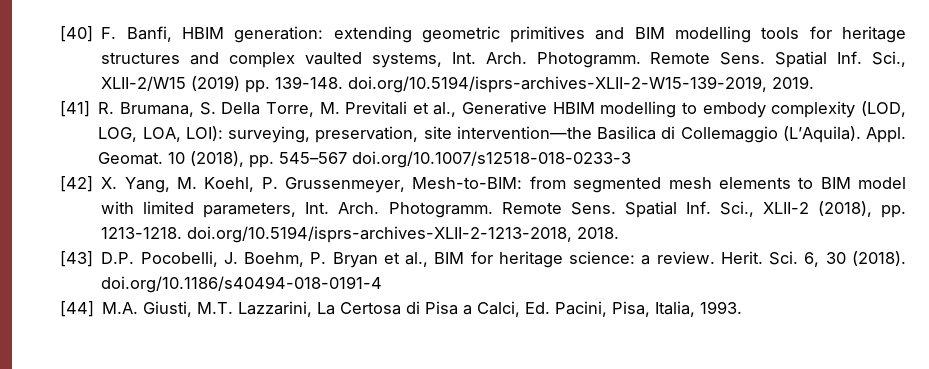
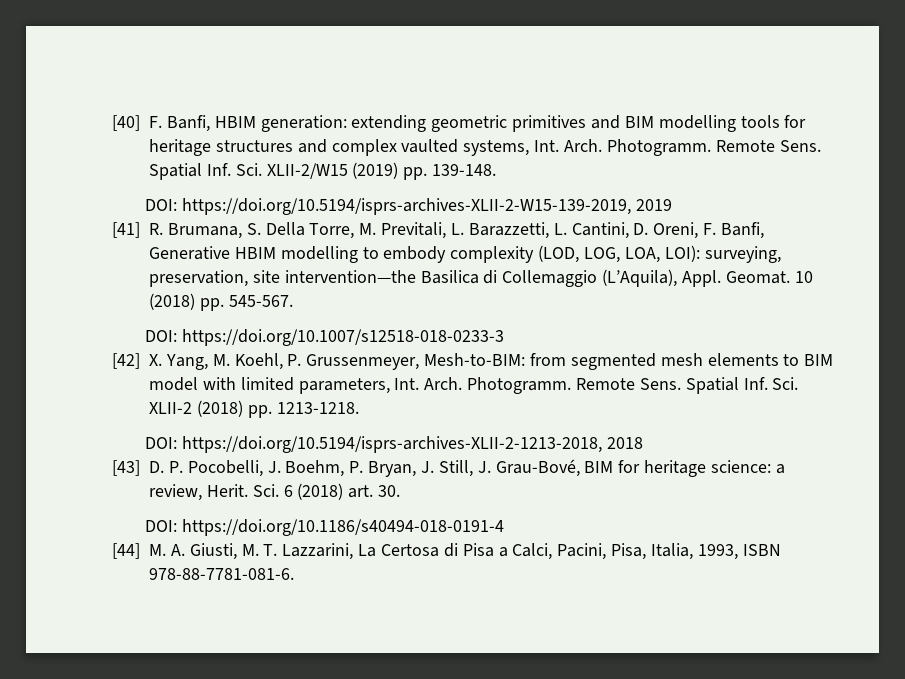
[872,51,907,67] Sci., -> [235,163,262,176] Sci.
[348,76,815,93] doi.org/10.5194/isprs-archives-XLII-2-W15-139-2019, 2019. -> [145,198,673,215] // DOI: https://doi.org/10.5194/isprs-archives-XLII-2-W15-139-2019, 2019
[345,101,457,117] Previtali et al., -> [381,222,765,239] Previtali, L. Barazzetti, L. Cantini, D. Oreni, F. Banfi,
[782,126,861,143] (L’Aquila). -> [602,269,678,287] (L’Aquila),
[190,151,632,168] (2018), pp. 545–567 doi.org/10.1007/s12518-018-0233-3 -> [149,293,293,311] [145,329,505,346] (2018) pp. 545-567. // DOI: https://doi.org/10.1007/s12518-018-0233-3
[719,201,872,217] Sci., XLII-2 (2018), -> [772,377,799,390] [149,400,243,417] Sci. XLII-2 (2018)
[187,226,620,243] doi.org/10.5194/isprs-archives-XLII-2-1213-2018, 2018. -> [145,436,644,453] // DOI: https://doi.org/10.5194/isprs-archives-XLII-2-1213-2018, 2018
[101,252,135,264] D.P. -> [149,461,183,473] D. P.
[332,252,429,268] Bryan et al., -> [368,459,580,477] Bryan, J. Still, J. Grau-Bové,
[656,251,715,264] review. -> [149,484,202,501] review,
[804,251,907,267] [101,276,383,293] [60,301,234,317] 6, 30 (2018). doi.org/10.1186/s40494-018-0191-4 // [44] M.A. Giusti, M.T. -> [283,483,401,500] [145,519,505,536] [112,543,278,560] 6 (2018) art. 30. // DOI: https://doi.org/10.1186/s40494-018-0191-4 // [44] M. A. Giusti, M. T.
[525,302,551,314] Ed. -> (553, 551) none
[700,301,743,314] 1993. -> [697,544,781,560] [149,568,294,580] 1993, ISBN 978-88-7781-081-6.

